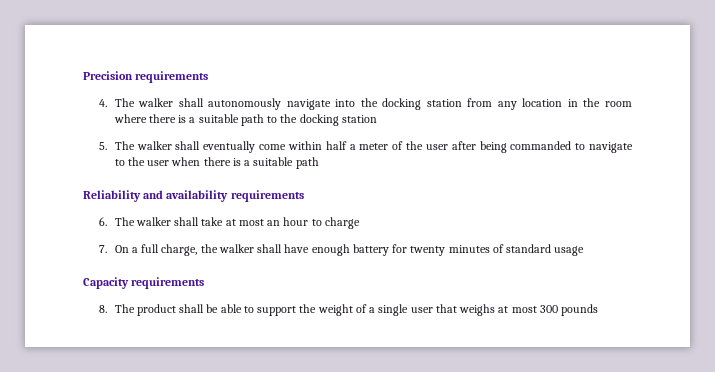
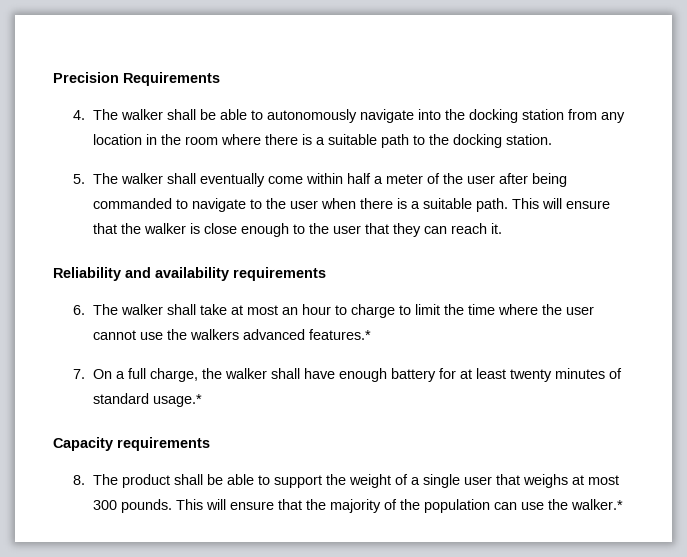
[135,71,209,83] requirements -> [123,72,220,86] Requirements
(204, 102) none -> [200,109,264,120] be able to
[341,115,377,123] station -> [506,134,553,145] station.
[295,157,319,169] path -> [476,198,611,212] [93,223,503,237] path. This will ensure that the walker is close enough to the user that they can reach it.
(360, 223) none -> [399,304,595,315] [93,329,372,340] to limit the time where the user cannot use the walkers advanced features.*
(408, 248) none -> [460,368,507,379] at least
[554,246,585,256] usage -> [153,394,203,407] usage.*
[561,304,599,316] pounds -> [121,499,624,513] pounds. This will ensure that the majority of the population can use the walker.*

